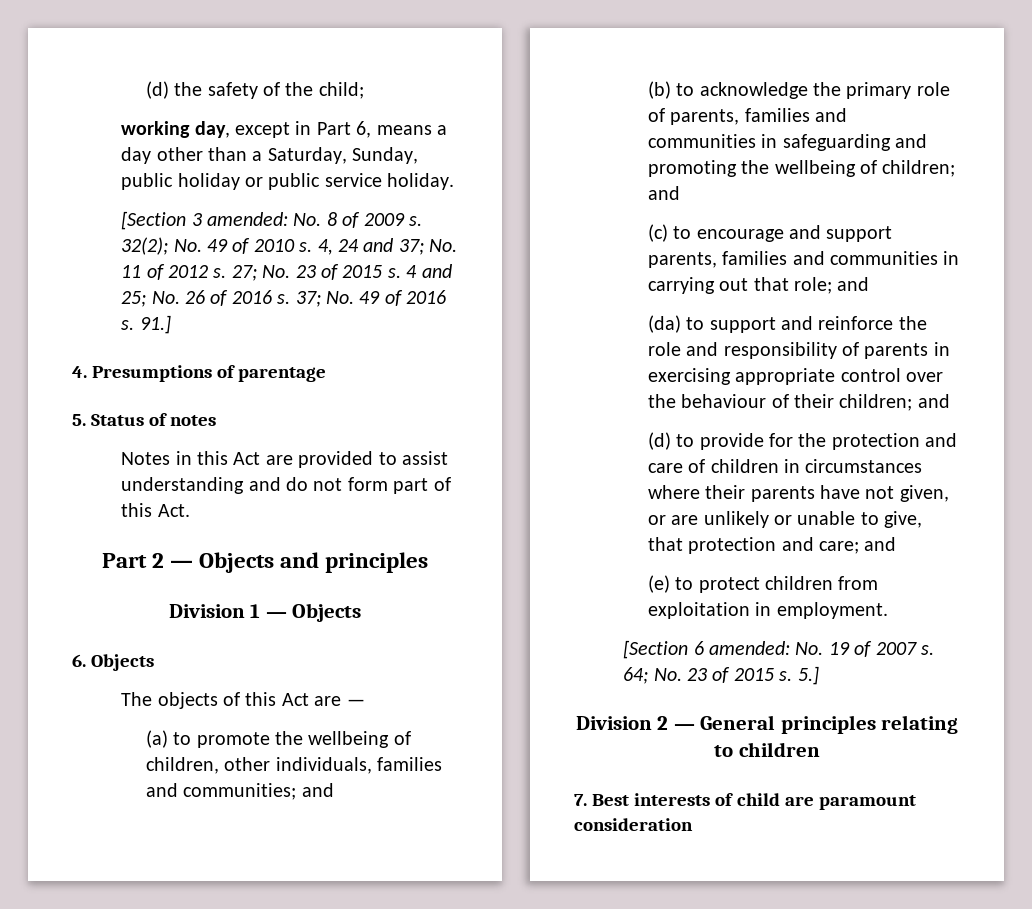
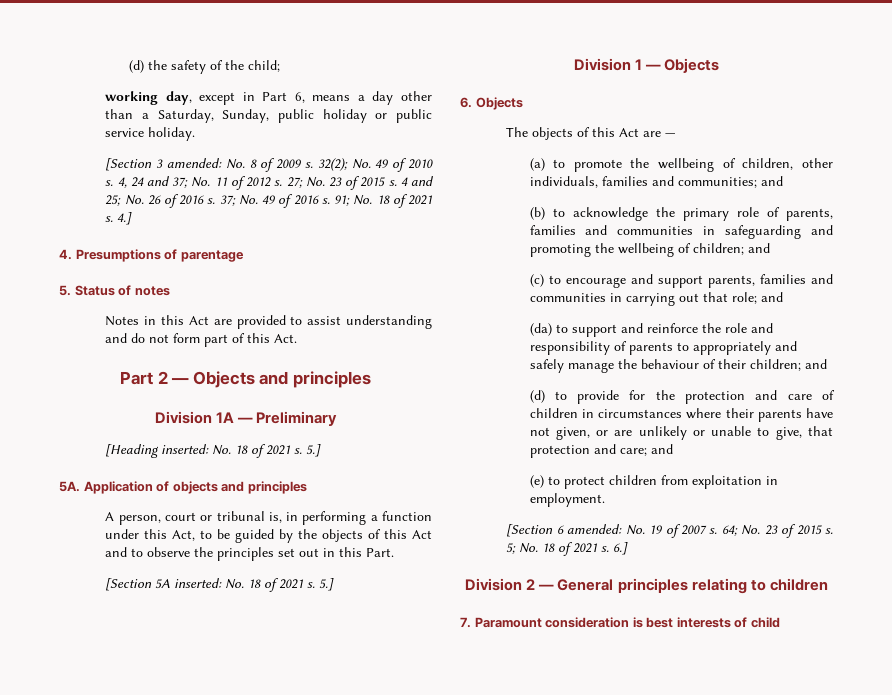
[139,315,171,334] 91.] -> [334,194,433,208] [105,212,133,225] 91; No. 18 of 2021 s. 4.]
(429, 562) none -> [154,411,338,426] [105,444,322,458] [59,481,307,494] [105,511,433,525] [105,529,432,543] [105,547,395,561] [105,578,335,592] // Division 1A — Preliminary // [Heading inserted: No. 18 of 2021 s. 5.] // 5A. Application of objects and principles // A person, court or tribunal is, in performing a function under this Act, to be guided by the objects of this Act and to observe the principles set out in this Part. // [Section 5A inserted: No. 18 of 2021 s. 5.]
[933,342,950,356] [647,368,944,385] in exercising appropriate control over -> [676,341,797,355] [529,359,614,373] to appropriately and safely manage
[797,666,819,685] 5.] -> [506,542,629,556] 5; No. 18 of 2021 s. 6.]
[592,793,916,810] [574,818,693,831] Best interests of child are paramount consideration -> [474,617,780,628] Paramount consideration is best interests of child

